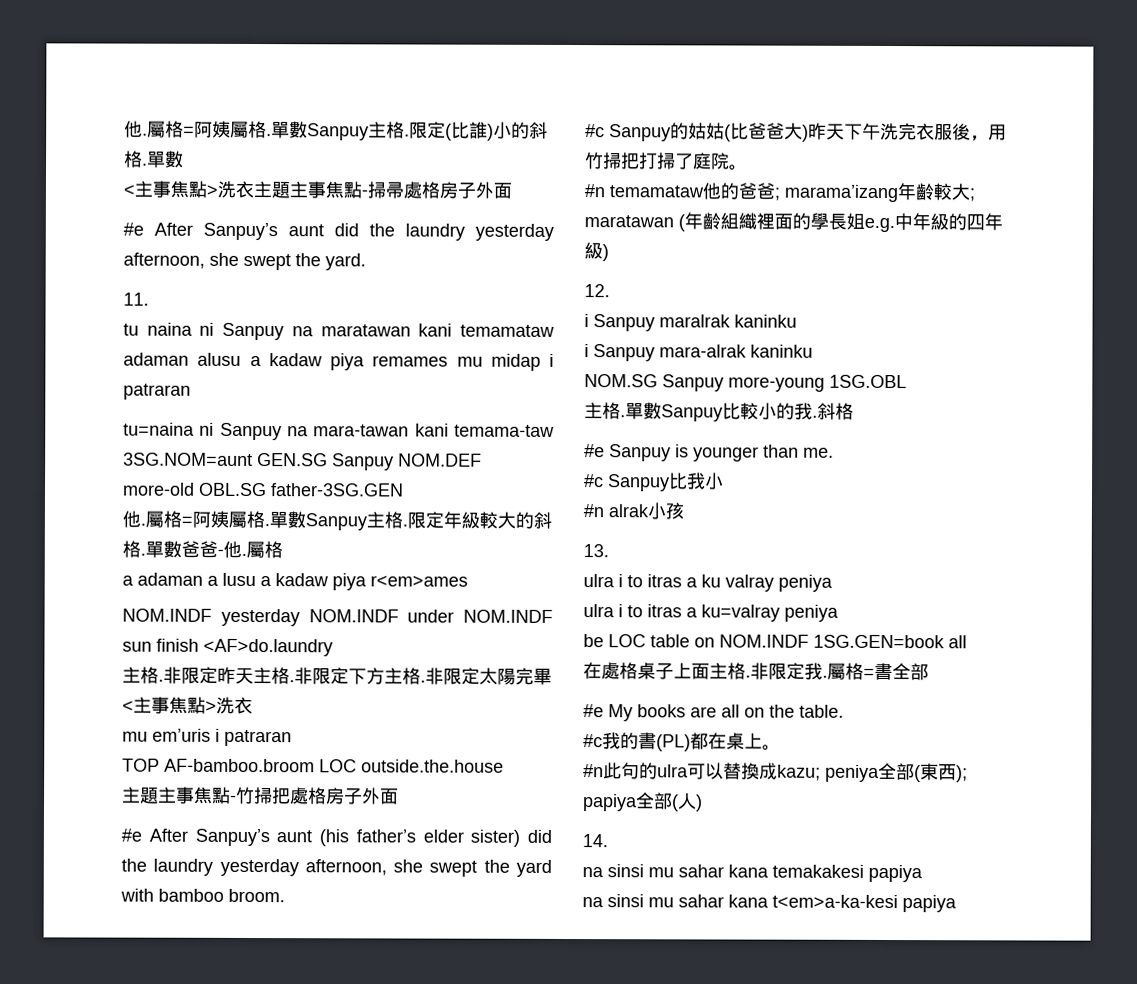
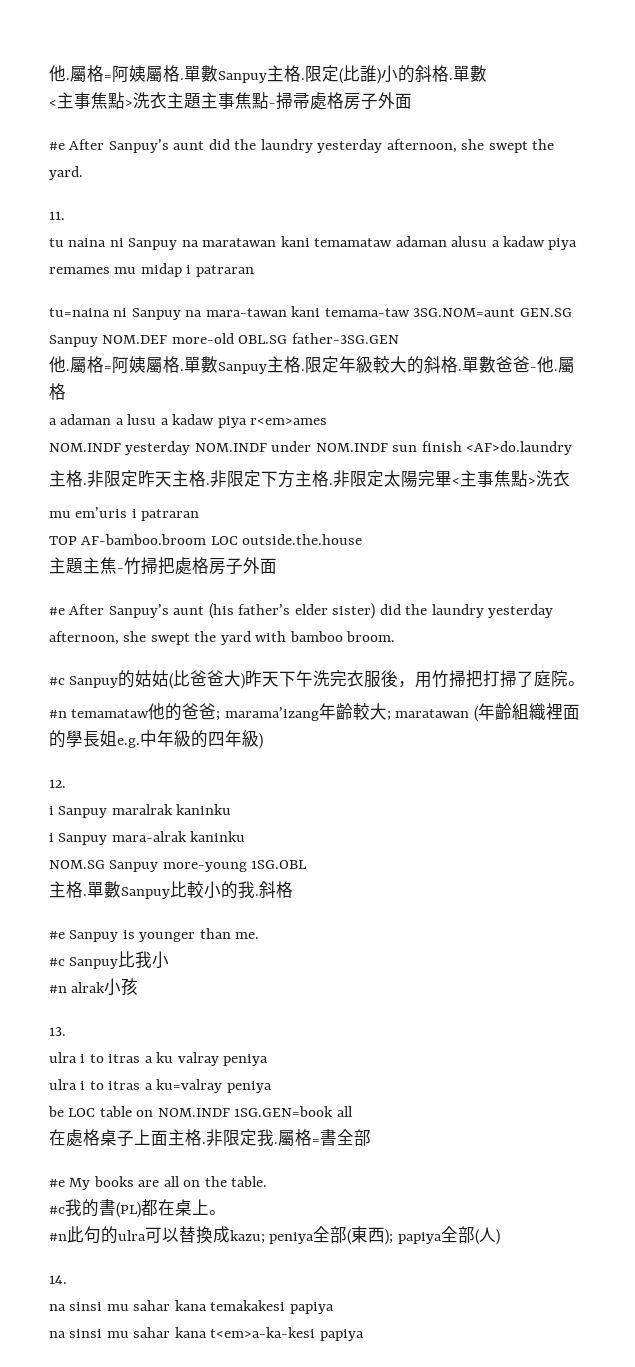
[176,786,231,804] 事焦點 -> [100,557,117,574] 焦

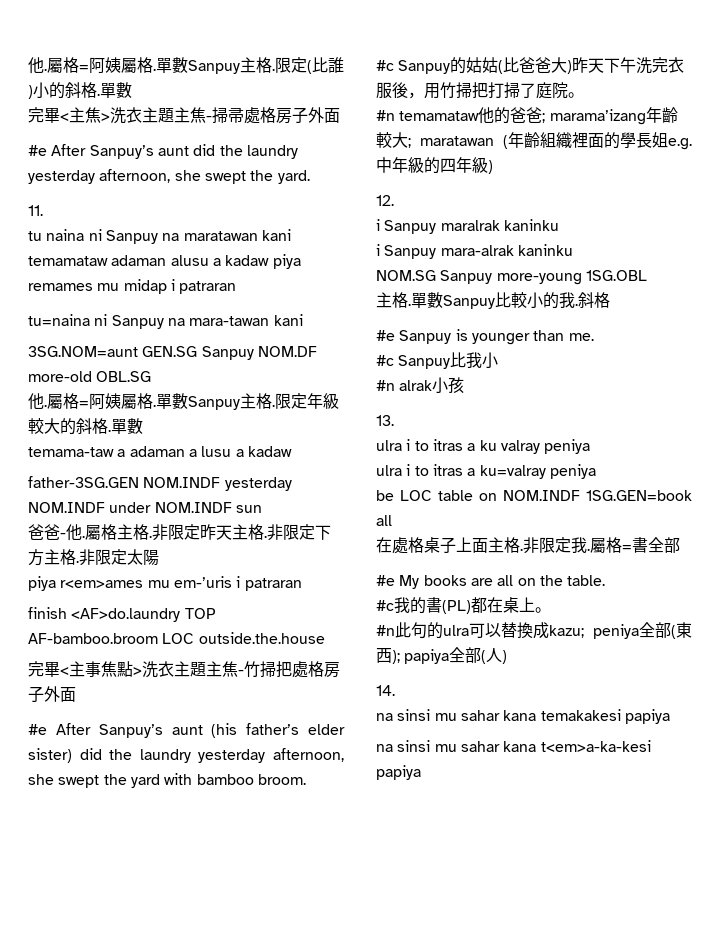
[49,92,269,109] <主事焦點>洗衣主題主事焦點 -> [28,107,206,124] 完畢<主焦>洗衣主題主焦
[324,308,410,317] temama-taw -> (303, 320) //
[102,335,168,344] NOM.DEF -> [257,346,317,357] NOM.DF
[291,333,399,344] father-3SG.GEN -> (152, 376) none
(496, 364) none -> [28,446,292,457] [28,476,292,491] [28,502,262,513] // temama-taw a adaman a lusu a kadaw // father-3SG.GEN NOM.INDF yesterday NOM.INDF under NOM.INDF sun //
[49,414,328,428] [49,441,573,455] // a adaman a lusu a kadaw piya r<em>ames // NOM.INDF yesterday NOM.INDF under NOM.INDF sun finish <AF>do.laundry // -> (117, 532) none
(418, 479) none -> [28,576,302,591] [28,607,216,622] [28,632,325,644] // piya r<em>ames mu em-’uris i patraran // finish <AF>do.laundry TOP AF-bamboo.broom LOC outside.the.house //
[49,507,200,521] [49,534,363,545] // mu em’uris i patraran // TOP AF-bamboo.broom LOC outside.the.house // -> (174, 669) none

